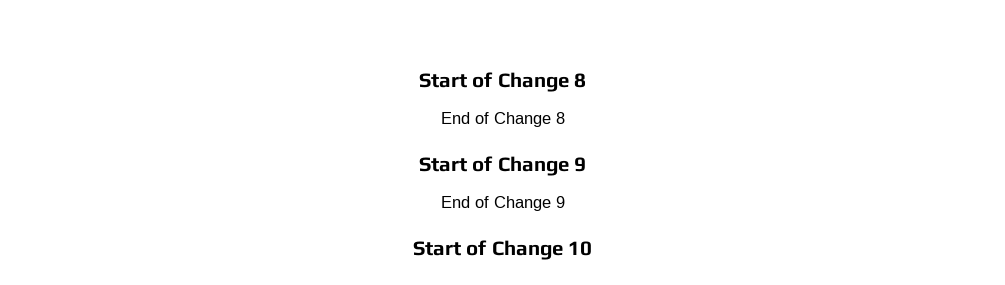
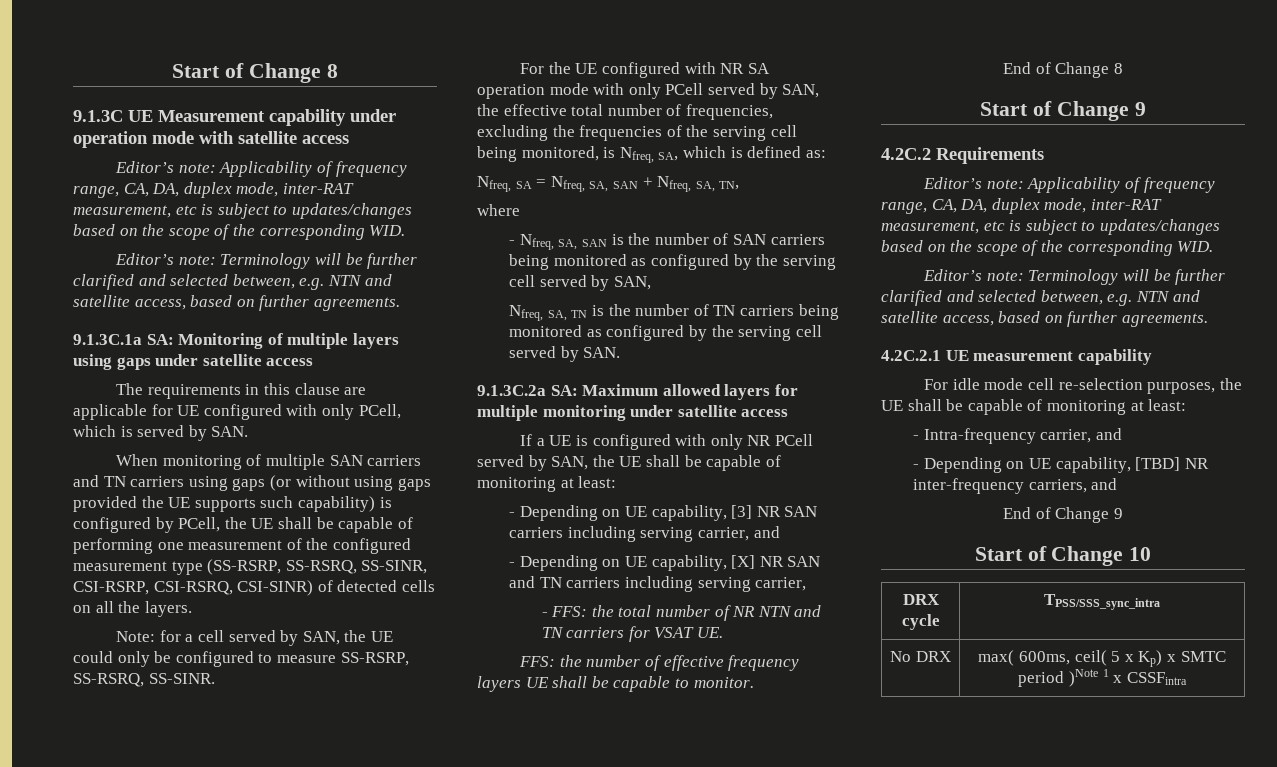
(587, 80) none -> [73,109,396,126] [73,131,349,148] [115,161,407,177] [73,182,354,198] [73,203,412,219] [73,224,406,240] [115,253,418,269] [73,274,392,290] [73,295,400,311] [73,333,399,349] [73,354,314,370] [116,383,367,399] [73,404,401,420] [73,425,249,441] [116,454,422,470] [73,475,431,491] [73,496,392,512] [73,517,413,533] [73,538,411,554] [73,559,428,575] [73,580,435,596] [73,601,192,617] [116,630,393,646] [73,651,409,667] [73,673,215,687] [520,62,770,78] [477,83,820,99] [477,104,773,120] [477,125,797,141] [477,146,826,163] [477,176,740,192] [477,204,520,216] [509,233,825,250] [509,254,836,270] [509,275,652,291] [509,304,839,321] [509,325,822,341] [509,346,621,362] [477,384,798,400] [477,405,789,421] [520,434,813,450] [477,455,781,471] [477,476,617,492] [509,505,818,521] [509,526,780,542] [509,555,821,571] [509,576,807,592] [541,605,822,621] [541,626,723,642] [519,655,800,671] [477,676,754,692] // 9.1.3C UE Measurement capability under operation mode with satellite access // Editor’s note: Applicability of frequency range, CA, DA, duplex mode, inter-RAT measurement, etc is subject to updates/changes based on the scope of the corresponding WID. // Editor’s note: Terminology will be further clarified and selected between, e.g. NTN and satellite access, based on further agreements. // 9.1.3C.1a SA: Monitoring of multiple layers using gaps under satellite access // The requirements in this clause are applicable for UE configured with only PCell, which is served by SAN. // When monitoring of multiple SAN carriers and TN carriers using gaps (or without using gaps provided the UE supports such capability) is configured by PCell, the UE shall be capable of performing one measurement of the configured measurement type (SS-RSRP, SS-RSRQ, SS-SINR, CSI-RSRP, CSI-RSRQ, CSI-SINR) of detected cells on all the layers. // Note: for a cell served by SAN, the UE could only be configured to measure SS-RSRP, SS-RSRQ, SS-SINR. // For the UE configured with NR SA operation mode with only PCell served by SAN, the effective total number of frequencies, excluding the frequencies of the serving cell being monitored, is Nfreq, SA, which is defined as: // Nfreq, SA = Nfreq, SA, SAN + Nfreq, SA, TN, // where // - Nfreq, SA, SAN is the number of SAN carriers being monitored as configured by the serving cell served by SAN, // Nfreq, SA, TN is the number of TN carriers being monitored as configured by the serving cell served by SAN. // 9.1.3C.2a SA: Maximum allowed layers for multiple monitoring under satellite access // If a UE is configured with only NR PCell served by SAN, the UE shall be capable of monitoring at least: // - Depending on UE capability, [3] NR SAN carriers including serving carrier, and // - Depending on UE capability, [X] NR SAN and TN carriers including serving carrier, // - FFS: the total number of NR NTN and TN carriers for VSAT UE. // FFS: the number of effective frequency layers UE shall be capable to monitor.
(587, 164) none -> [881,147,1044,164] [923,177,1215,193] [881,198,1162,214] [881,219,1220,235] [881,240,1214,256] [923,269,1226,285] [881,290,1200,306] [881,311,1208,327] [881,349,1152,365] [924,378,1242,394] [881,399,1187,415] [913,428,1123,444] [913,457,1209,473] [913,478,1118,494] // 4.2C.2 Requirements // Editor’s note: Applicability of frequency range, CA, DA, duplex mode, inter-RAT measurement, etc is subject to updates/changes based on the scope of the corresponding WID. // Editor’s note: Terminology will be further clarified and selected between, e.g. NTN and satellite access, based on further agreements. // 4.2C.2.1 UE measurement capability // For idle mode cell re-selection purposes, the UE shall be capable of monitoring at least: // - Intra-frequency carrier, and // - Depending on UE capability, [TBD] NR inter-frequency carriers, and
(593, 248) none -> [902,594,940,605] [901,614,940,630] [1044,594,1160,610] [890,651,951,662] [978,650,1226,667] [1018,669,1187,687] // DRX cycle | TPSS/SSS_sync_intra // No DRX | max( 600ms, ceil( 5 x Kp) x SMTC period )Note 1 x CSSFintra

